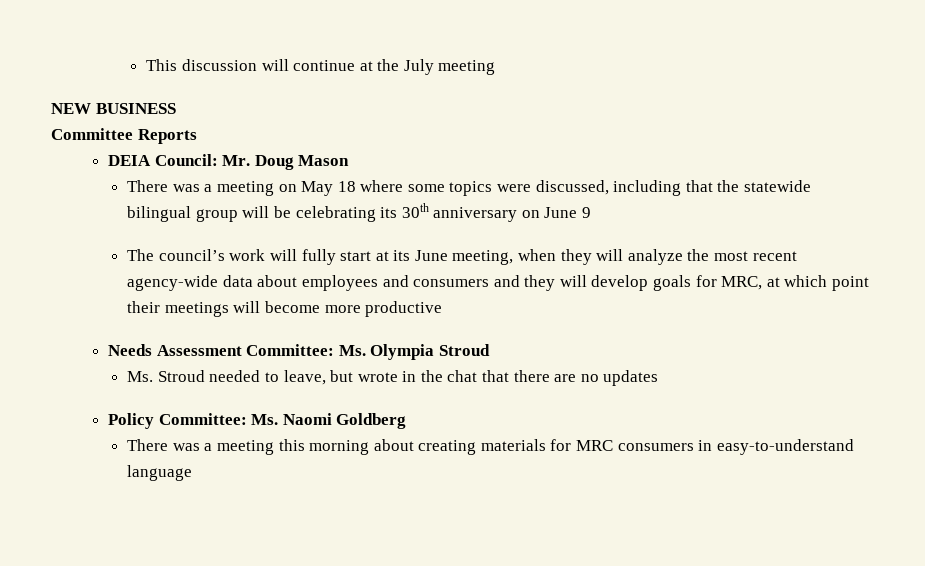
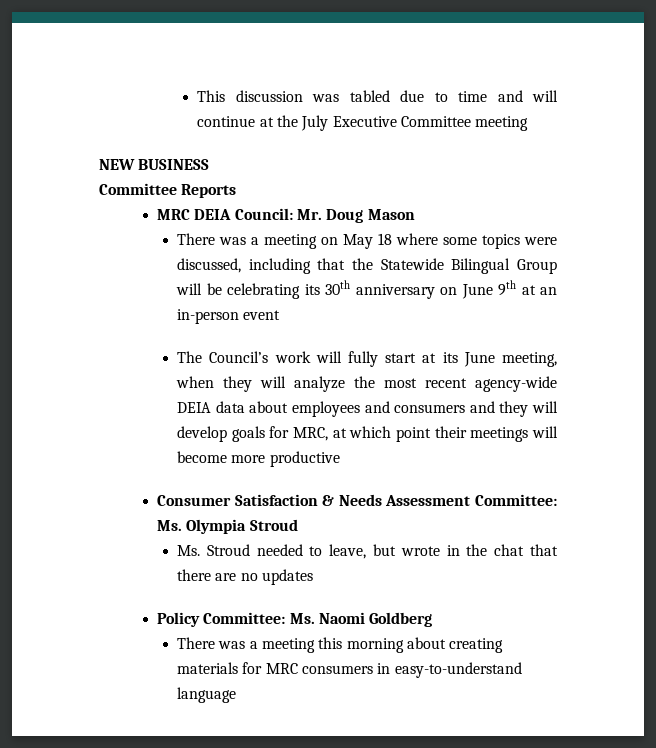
(257, 65) none -> [312,90,523,102] was tabled due to time and
(434, 67) none -> [332,116,471,127] Executive Committee
(197, 136) none -> [156,209,190,220] MRC
[744,180,812,192] [127,206,238,222] statewide bilingual group -> [380,258,557,274] Statewide Bilingual Group
[582,207,592,218] 9 -> [498,280,557,296] [177,309,281,324] 9th at an in-person event
[158,249,225,261] council’s -> [209,351,269,363] Council’s
(219, 283) none -> [177,402,212,413] DEIA
(443, 309) none -> [156,494,335,506] Consumer Satisfaction &

